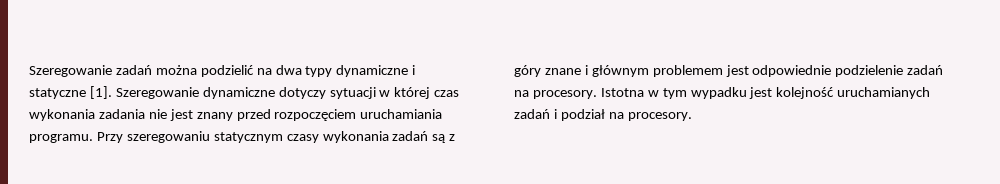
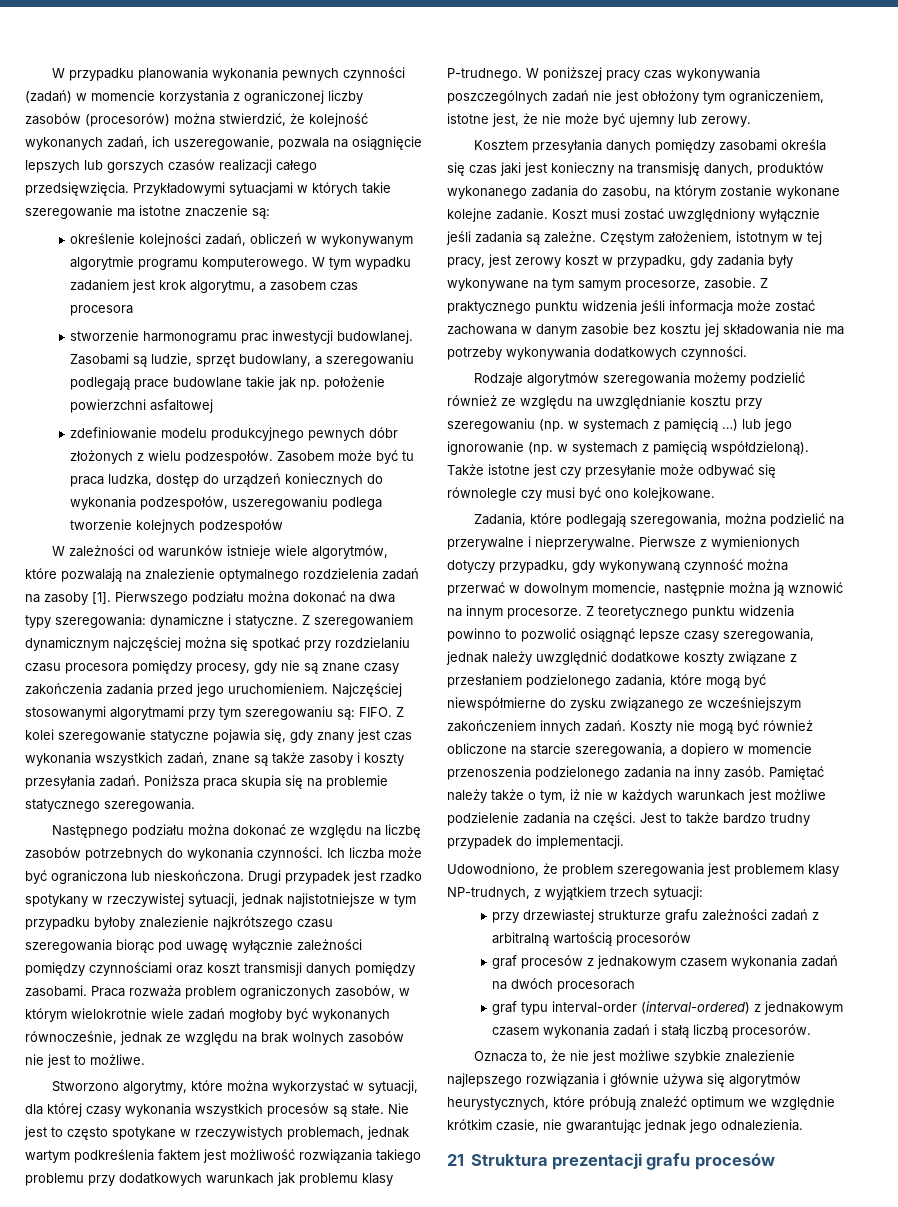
[29,65,416,77] [29,86,460,99] [29,109,443,121] [29,131,456,143] [514,65,944,77] [514,87,931,99] [514,109,692,121] Szeregowanie zadań można podzielić na dwa typy dynamiczne i statyczne [1]. Szeregowanie dynamiczne dotyczy sytuacji w której czas wykonania zadania nie jest znany przed rozpoczęciem uruchamiania programu. Przy szeregowaniu statycznym czasy wykonania zadań są z góry znane i głównym problemem jest odpowiednie podzielenie zadań na procesory. Istotna w tym wypadku jest kolejność uruchamianych zadań i podział na procesory. -> [51,67,405,81] [25,90,363,104] [25,113,368,127] [25,136,422,150] [25,159,317,173] [25,182,391,196] [25,205,270,219] [70,233,414,247] [70,256,412,270] [70,279,359,293] [70,305,134,316] [70,330,414,344] [70,353,415,367] [70,376,386,390] [70,399,214,413] [70,427,399,441] [70,450,415,464] [70,473,384,487] [70,496,383,510] [70,519,284,533] [51,545,388,559] [25,568,419,582] [25,591,395,605] [25,614,413,628] [25,637,410,651] [25,660,399,674] [25,683,402,697] [25,706,404,720] [25,729,412,743] [25,752,404,766] [25,775,388,789] [25,798,195,812] [51,824,421,838] [25,847,422,861] [25,870,422,884] [25,893,416,907] [25,916,333,930] [25,939,362,953] [25,962,415,976] [25,985,410,999] [25,1008,390,1022] [25,1031,404,1045] [25,1054,145,1068] [51,1080,418,1094] [25,1103,409,1117] [24,1126,409,1140] [25,1149,421,1163] [25,1172,393,1186] [447,67,760,81] [447,90,824,104] [447,113,751,127] [473,139,826,153] [447,162,824,176] [447,185,840,199] [447,208,820,222] [446,231,822,245] [447,254,793,268] [447,277,768,291] [447,300,815,314] [447,323,844,337] [447,346,747,360] [473,372,805,386] [447,395,762,409] [447,418,792,432] [447,441,809,455] [447,464,776,478] [447,487,715,501] [473,513,844,527] [447,536,800,550] [447,559,788,573] [447,582,843,596] [447,605,794,619] [447,628,814,642] [446,651,797,665] [447,674,766,688] [447,697,801,711] [447,720,813,734] [447,743,812,757] [447,766,824,780] [447,789,826,803] [447,812,810,826] [447,835,624,849] [447,863,839,877] [447,886,703,900] [492,909,820,923] [492,932,692,946] [492,955,839,969] [492,978,636,992] [492,1001,844,1015] [492,1024,812,1038] [473,1050,795,1064] [447,1073,801,1087] [447,1096,835,1110] [447,1119,803,1133] [447,1153,775,1170] W przypadku planowania wykonania pewnych czynności (zadań) w momencie korzystania z ograniczonej liczby zasobów (procesorów) można stwierdzić, że kolejność wykonanych zadań, ich uszeregowanie, pozwala na osiągnięcie lepszych lub gorszych czasów realizacji całego przedsięwzięcia. Przykładowymi sytuacjami w których takie szeregowanie ma istotne znaczenie są: // określenie kolejności zadań, obliczeń w wykonywanym algorytmie programu komputerowego. W tym wypadku zadaniem jest krok algorytmu, a zasobem czas procesora // stworzenie harmonogramu prac inwestycji budowlanej. Zasobami są ludzie, sprzęt budowlany, a szeregowaniu podlegają prace budowlane takie jak np. położenie powierzchni asfaltowej // zdefiniowanie modelu produkcyjnego pewnych dóbr złożonych z wielu podzespołów. Zasobem może być tu praca ludzka, dostęp do urządzeń koniecznych do wykonania podzespołów, uszeregowaniu podlega tworzenie kolejnych podzespołów // W zależności od warunków istnieje wiele algorytmów, które pozwalają na znalezienie optymalnego rozdzielenia zadań na zasoby [1]. Pierwszego podziału można dokonać na dwa typy szeregowania: dynamiczne i statyczne. Z szeregowaniem dynamicznym najczęściej można się spotkać przy rozdzielaniu czasu procesora pomiędzy procesy, gdy nie są znane czasy zakończenia zadania przed jego uruchomieniem. Najczęściej stosowanymi algorytmami przy tym szeregowaniu są: FIFO. Z kolei szeregowanie statyczne pojawia się, gdy znany jest czas wykonania wszystkich zadań, znane są także zasoby i koszty przesyłania zadań. Poniższa praca skupia się na problemie statycznego szeregowania. // Następnego podziału można dokonać ze względu na liczbę zasobów potrzebnych do wykonania czynności. Ich liczba może być ograniczona lub nieskończona. Drugi przypadek jest rzadko spotykany w rzeczywistej sytuacji, jednak najistotniejsze w tym przypadku byłoby znalezienie najkrótszego czasu szeregowania biorąc pod uwagę wyłącznie zależności pomiędzy czynnościami oraz koszt transmisji danych pomiędzy zasobami. Praca rozważa problem ograniczonych zasobów, w którym wielokrotnie wiele zadań mogłoby być wykonanych równocześnie, jednak ze względu na brak wolnych zasobów nie jest to możliwe. // Stworzono algorytmy, które można wykorzystać w sytuacji, dla której czasy wykonania wszystkich procesów są stałe. Nie jest to często spotykane w rzeczywistych problemach, jednak wartym podkreślenia faktem jest możliwość rozwiązania takiego problemu przy dodatkowych warunkach jak problemu klasy P-trudnego. W poniższej pracy czas wykonywania poszczególnych zadań nie jest obłożony tym ograniczeniem, istotne jest, że nie może być ujemny lub zerowy. // Kosztem przesyłania danych pomiędzy zasobami określa się czas jaki jest konieczny na transmisję danych, produktów wykonanego zadania do zasobu, na którym zostanie wykonane kolejne zadanie. Koszt musi zostać uwzględniony wyłącznie jeśli zadania są zależne. Częstym założeniem, istotnym w tej pracy, jest zerowy koszt w przypadku, gdy zadania były wykonywane na tym samym procesorze, zasobie. Z praktycznego punktu widzenia jeśli informacja może zostać zachowana w danym zasobie bez kosztu jej składowania nie ma potrzeby wykonywania dodatkowych czynności. // Rodzaje algorytmów szeregowania możemy podzielić również ze względu na uwzględnianie kosztu przy szeregowaniu (np. w systemach z pamięcią …) lub jego ignorowanie (np. w systemach z pamięcią współdzieloną). Także istotne jest czy przesyłanie może odbywać się równolegle czy musi być ono kolejkowane. // Zadania, które podlegają szeregowania, można podzielić na przerywalne i nieprzerywalne. Pierwsze z wymienionych dotyczy przypadku, gdy wykonywaną czynność można przerwać w dowolnym momencie, następnie można ją wznowić na innym procesorze. Z teoretycznego punktu widzenia powinno to pozwolić osiągnąć lepsze czasy szeregowania, jednak należy uwzględnić dodatkowe koszty związane z przesłaniem podzielonego zadania, które mogą być niewspółmierne do zysku związanego ze wcześniejszym zakończeniem innych zadań. Koszty nie mogą być również obliczone na starcie szeregowania, a dopiero w momencie przenoszenia podzielonego zadania na inny zasób. Pamiętać należy także o tym, iż nie w każdych warunkach jest możliwe podzielenie zadania na części. Jest to także bardzo trudny przypadek do implementacji. // Udowodniono, że problem szeregowania jest problemem klasy NP-trudnych, z wyjątkiem trzech sytuacji: // przy drzewiastej strukturze grafu zależności zadań z arbitralną wartością procesorów // graf procesów z jednakowym czasem wykonania zadań na dwóch procesorach // graf typu interval-order (interval-ordered) z jednakowym czasem wykonania zadań i stałą liczbą procesorów. // Oznacza to, że nie jest możliwe szybkie znalezienie najlepszego rozwiązania i głównie używa się algorytmów heurystycznych, które próbują znaleźć optimum we względnie krótkim czasie, nie gwarantując jednak jego odnalezienia. // 21 Struktura prezentacji grafu procesów

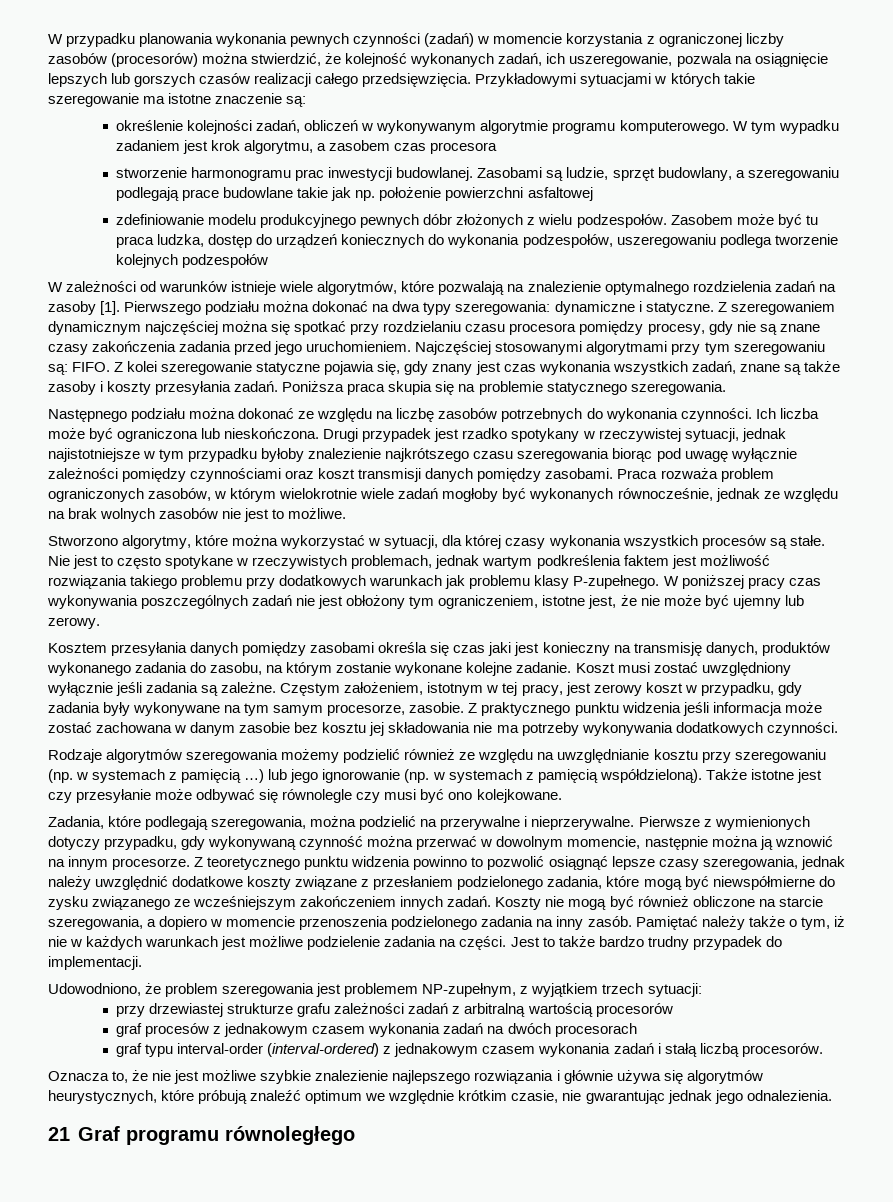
[447,68,522,81] P-trudnego. -> [573,575,660,589] P-zupełnego.
[808,864,839,877] [447,887,530,900] klasy NP-trudnych, -> [422,983,517,997] NP-zupełnym,
[470,1153,775,1170] Struktura prezentacji grafu procesów -> [77,1126,355,1145] Graf programu równoległego

